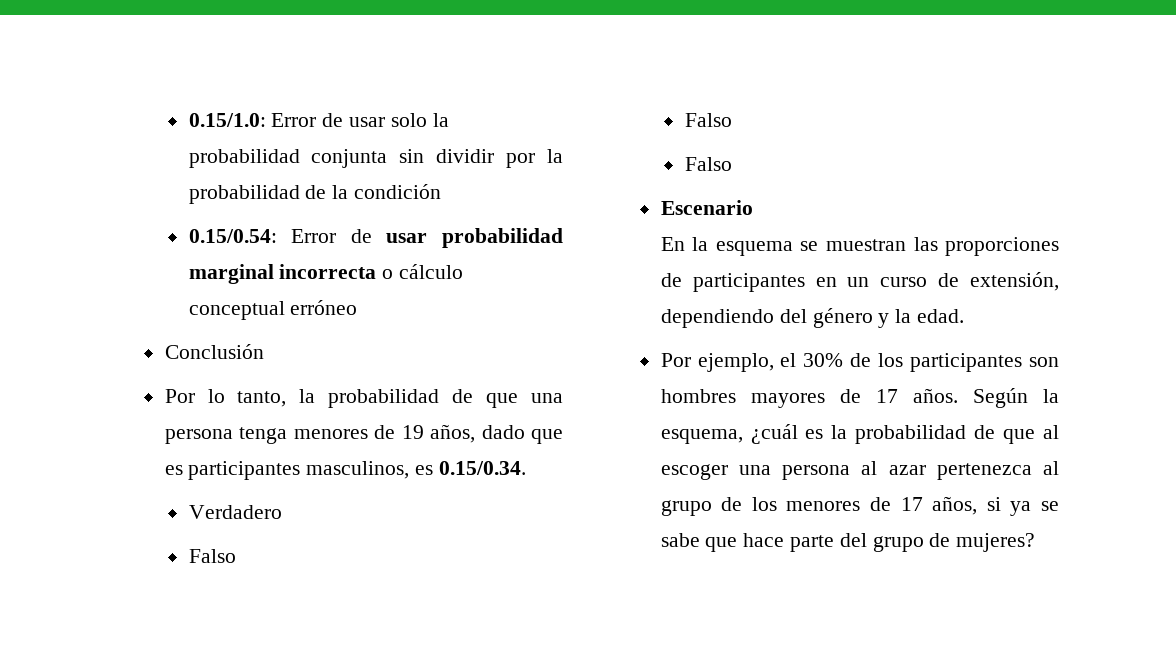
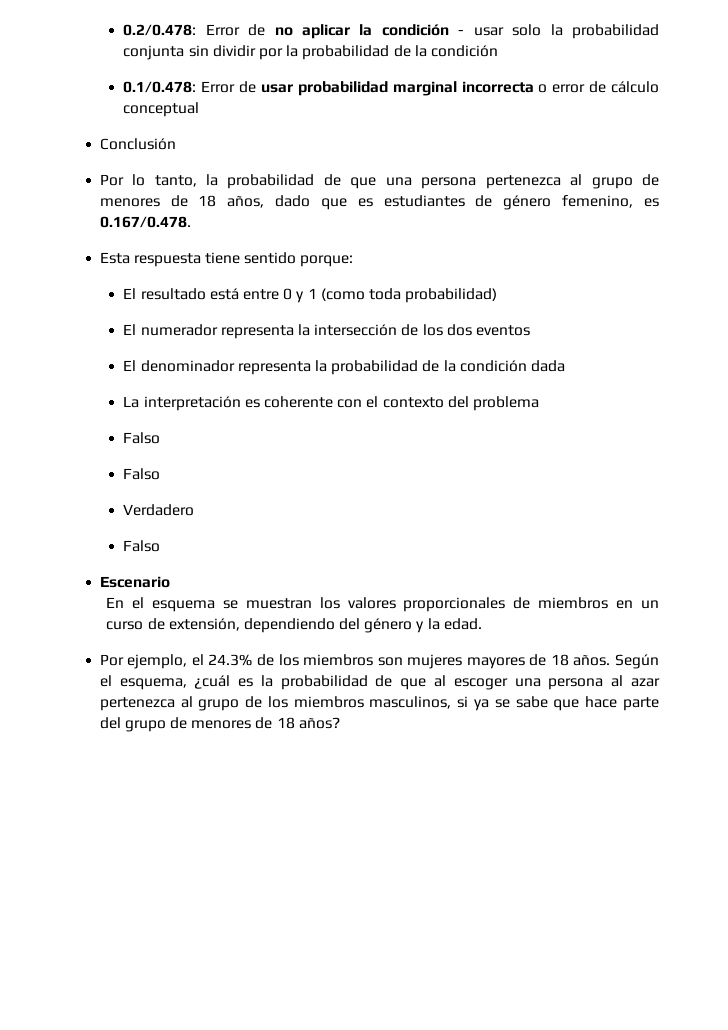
[188,113,344,127] 0.15/1.0: Error de -> [123,24,465,39] 0.2/0.478: Error de no aplicar la condición -
[188,229,277,243] 0.15/0.54: -> [123,81,197,93] 0.1/0.478:
(394, 274) none -> [552,81,607,93] error de
[290,300,358,315] erróneo -> (200, 109) none
[239,425,424,444] tenga menores de 19 -> [485,174,659,189] [99,195,217,207] pertenezca al grupo de menores de 18
[188,461,526,480] [188,505,282,519] [188,549,236,563] [684,113,732,127] participantes masculinos, es 0.15/0.34. // Verdadero // Falso // Falso -> [383,195,659,210] [99,216,191,228] [99,252,354,267] [123,288,498,303] [123,324,530,339] [123,360,565,375] [123,396,539,411] [123,432,161,444] [123,468,161,480] [123,504,195,516] estudiantes de género femenino, es 0.167/0.478. // Esta respuesta tiene sentido porque: // El resultado está entre 0 y 1 (como toda probabilidad) // El numerador representa la intersección de los dos eventos // El denominador representa la probabilidad de la condición dada // La interpretación es coherente con el contexto del problema // Falso // Falso // Verdadero
[692,237,709,251] la -> [132,597,145,609] el
[913,237,1059,256] [660,273,805,292] las proporciones de participantes -> [319,597,609,612] los valores proporcionales de miembros
[803,353,1059,372] [660,389,736,403] 30% de los participantes son hombres -> [208,654,463,669] 24.3% de los miembros son mujeres
[875,389,898,403] 17 -> [550,654,569,666] 18
[1043,389,1059,403] la -> [99,675,112,687] el
[786,496,978,515] menores de 17 años, -> [293,696,452,709] miembros masculinos,
[956,533,1036,552] mujeres? -> [191,717,340,729] menores de 18 años?

